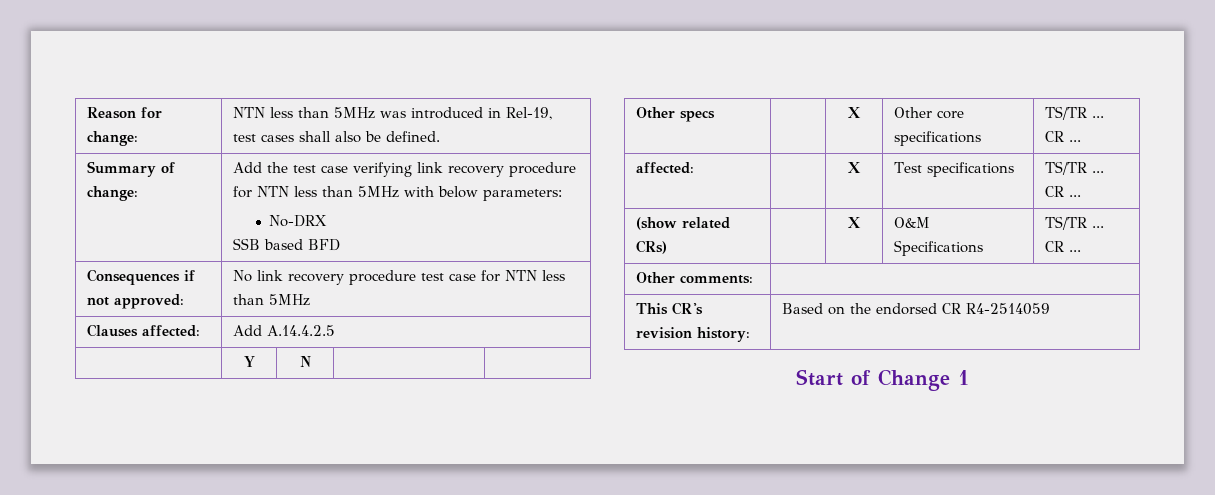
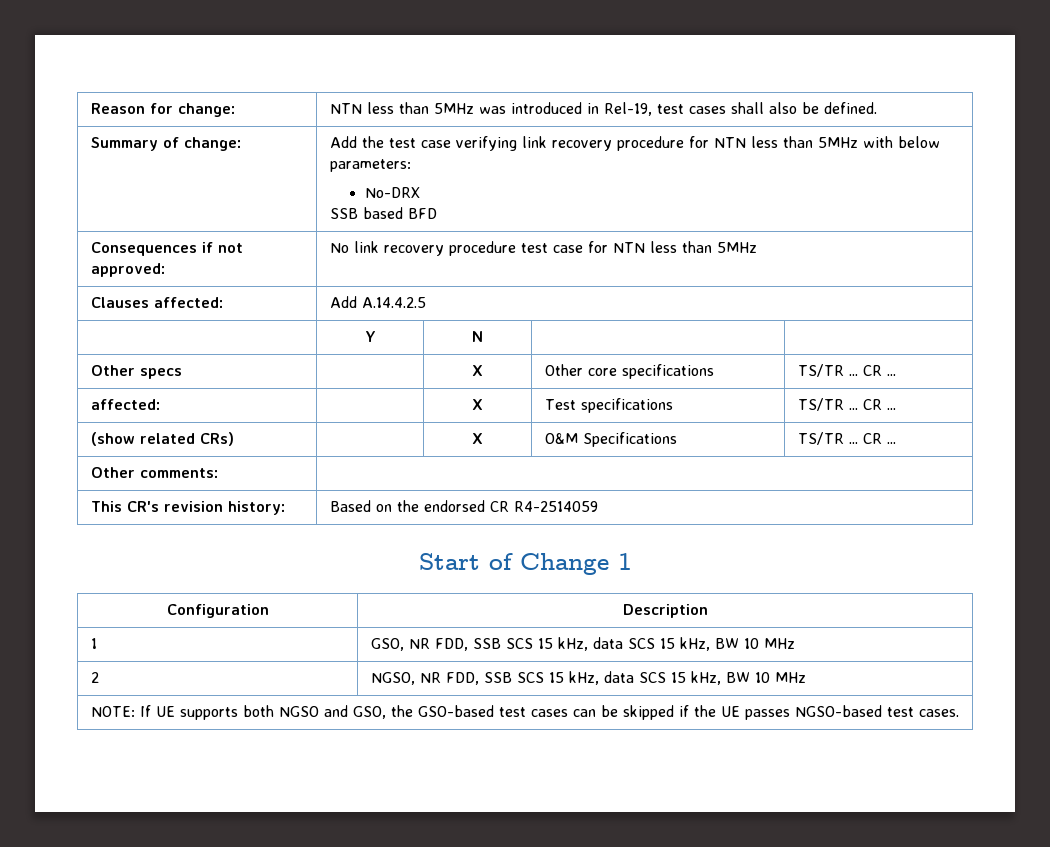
(969, 377) none -> [166,604,269,618] [622,604,708,618] [90,638,97,649] [370,637,795,651] [90,672,99,683] [370,671,806,685] [90,705,959,720] // Configuration | Description // 1 | GSO, NR FDD, SSB SCS 15 kHz, data SCS 15 kHz, BW 10 MHz // 2 | NGSO, NR FDD, SSB SCS 15 kHz, data SCS 15 kHz, BW 10 MHz // NOTE: If UE supports both NGSO and GSO, the GSO-based test cases can be skipped if the UE passes NGSO-based test cases.

